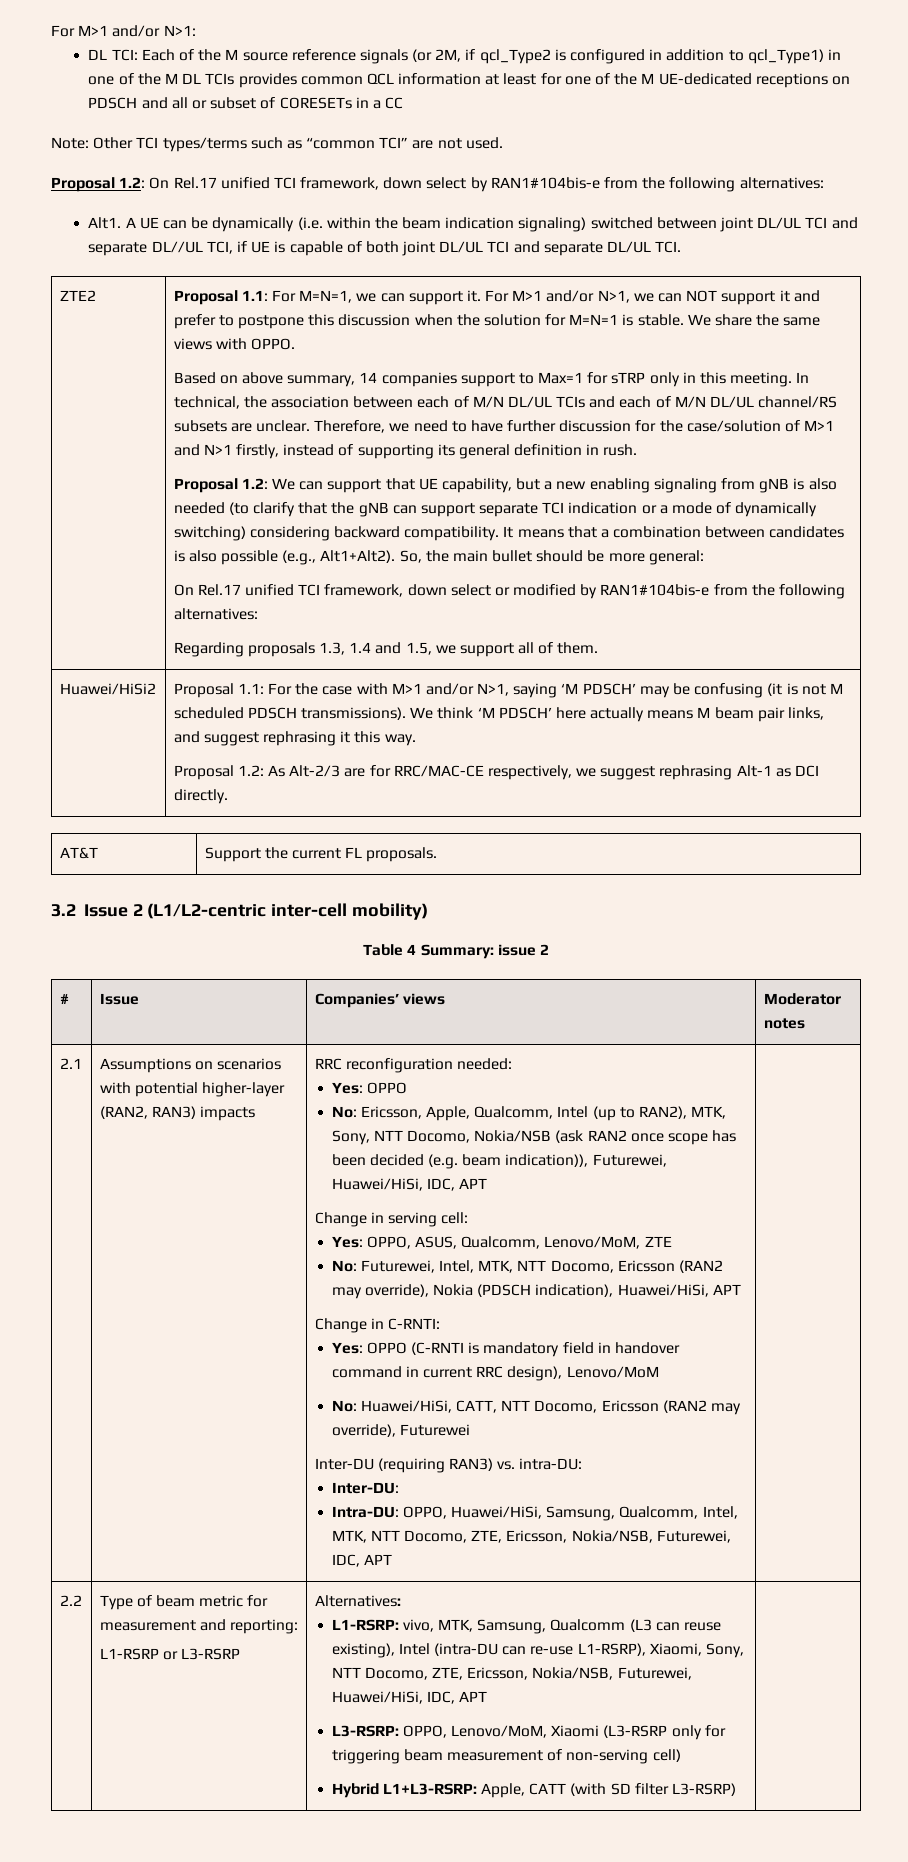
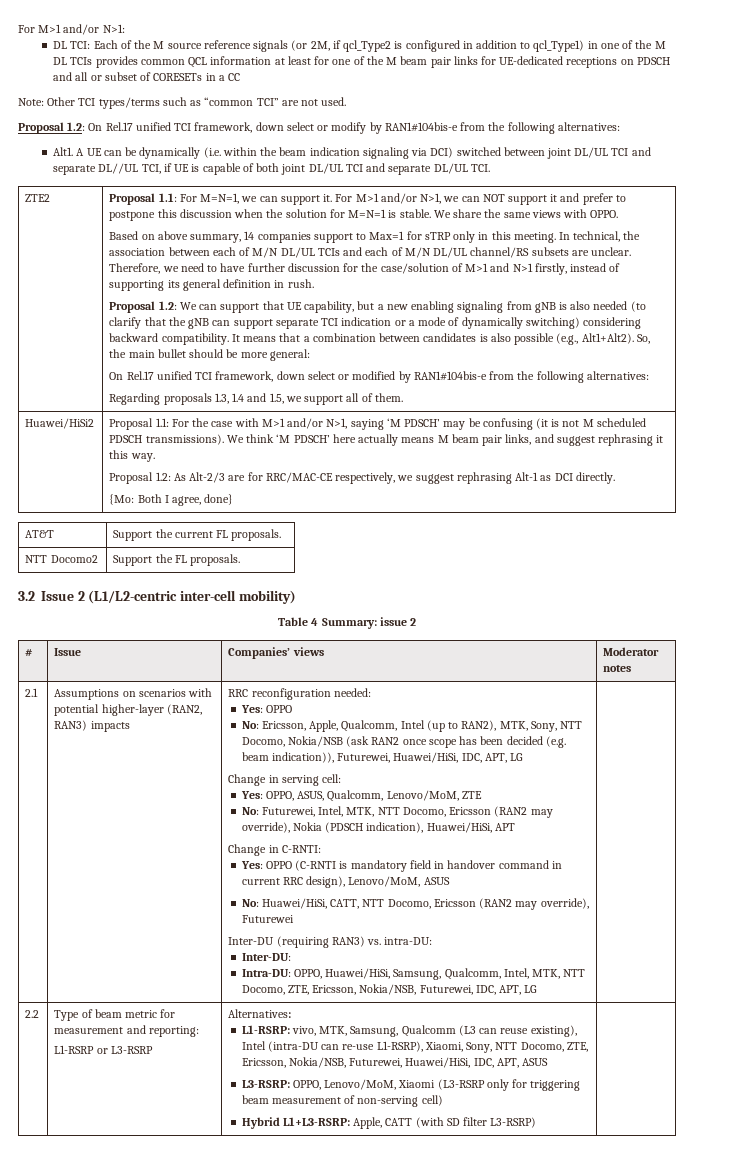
(655, 78) none -> [400,56,497,68] beam pair links for
(467, 183) none -> [317,122,367,134] or modify
[518,217,587,232] signaling) -> [362,147,454,159] signaling via DCI)
(228, 796) none -> [109,494,234,506] // {Mo: Both I agree, done}
(438, 854) none -> [25,555,98,563] [113,554,241,566] // NTT Docomo2 | Support the FL proposals.
[459,1178,488,1189] APT -> [484,753,524,763] APT, LG
[566,1366,659,1378] Lenovo/MoM -> [348,876,450,887] Lenovo/MoM, ASUS
[363,1554,392,1565] APT -> [499,985,538,995] APT, LG
[459,1691,488,1702] APT -> [496,1058,549,1068] APT, ASUS

